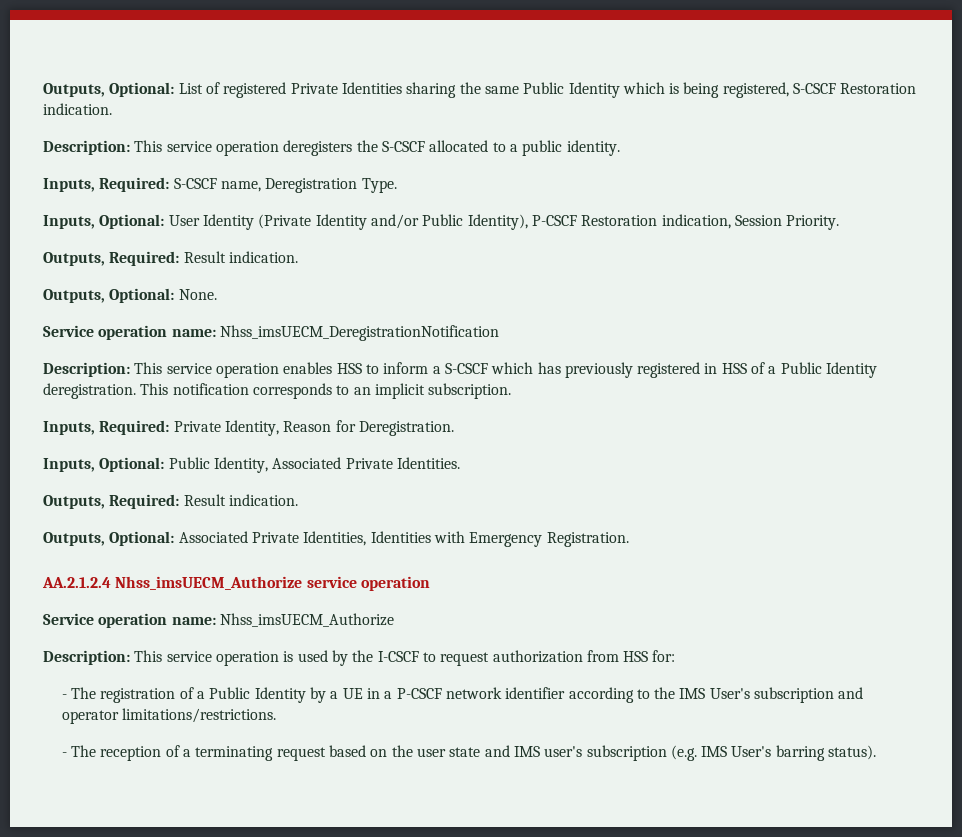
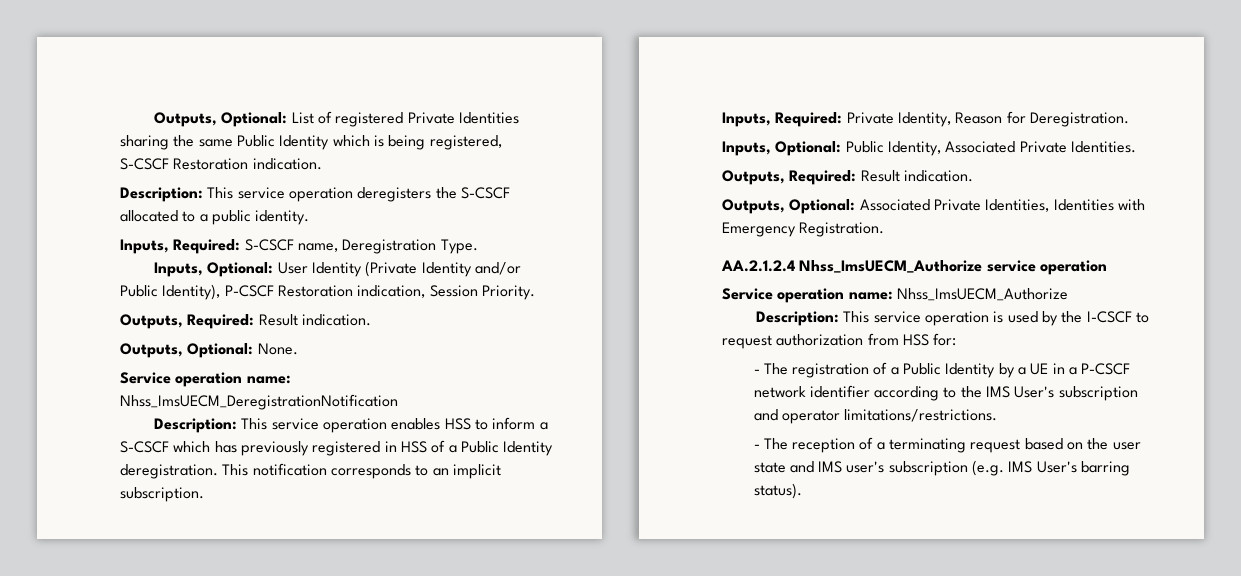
[219,325,499,341] Nhss_imsUECM_DeregistrationNotification -> [120,394,398,410] Nhss_ImsUECM_DeregistrationNotification
[115,576,303,590] Nhss_imsUECM_Authorize -> [799,260,983,273] Nhss_ImsUECM_Authorize
[219,613,394,627] Nhss_imsUECM_Authorize -> [896,288,1068,301] Nhss_ImsUECM_Authorize

